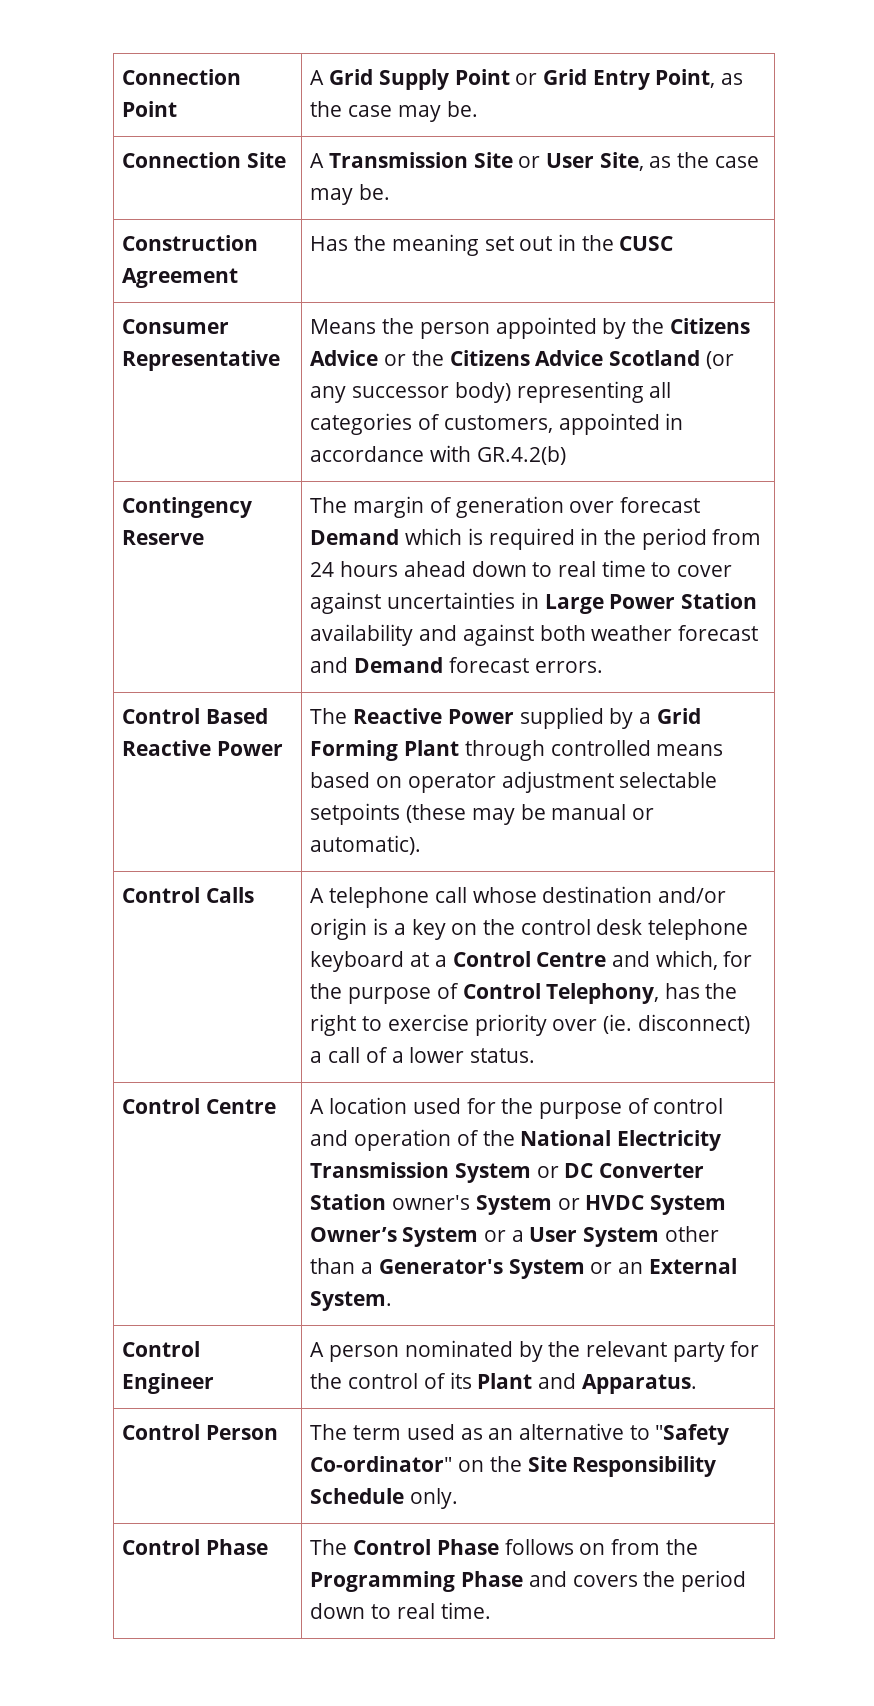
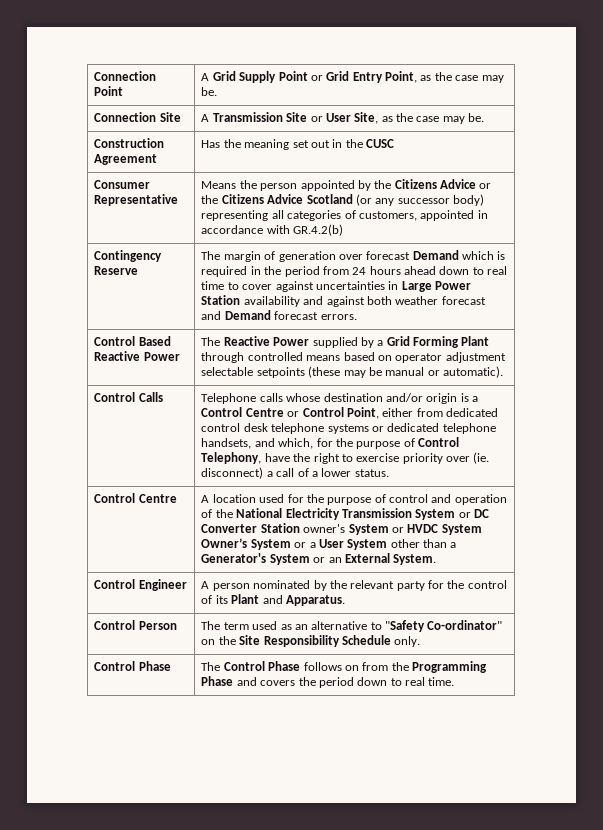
[310,887,467,908] A telephone call -> [201,393,283,404] Telephone calls
[411,919,748,940] [310,951,607,972] key on the control desk telephone keyboard at a Control Centre -> [201,407,499,419] [201,423,496,434] [201,438,252,449] Control Centre or Control Point, either from dedicated control desk telephone systems or dedicated telephone handsets,
[664,983,700,999] has -> [264,453,290,462] have

